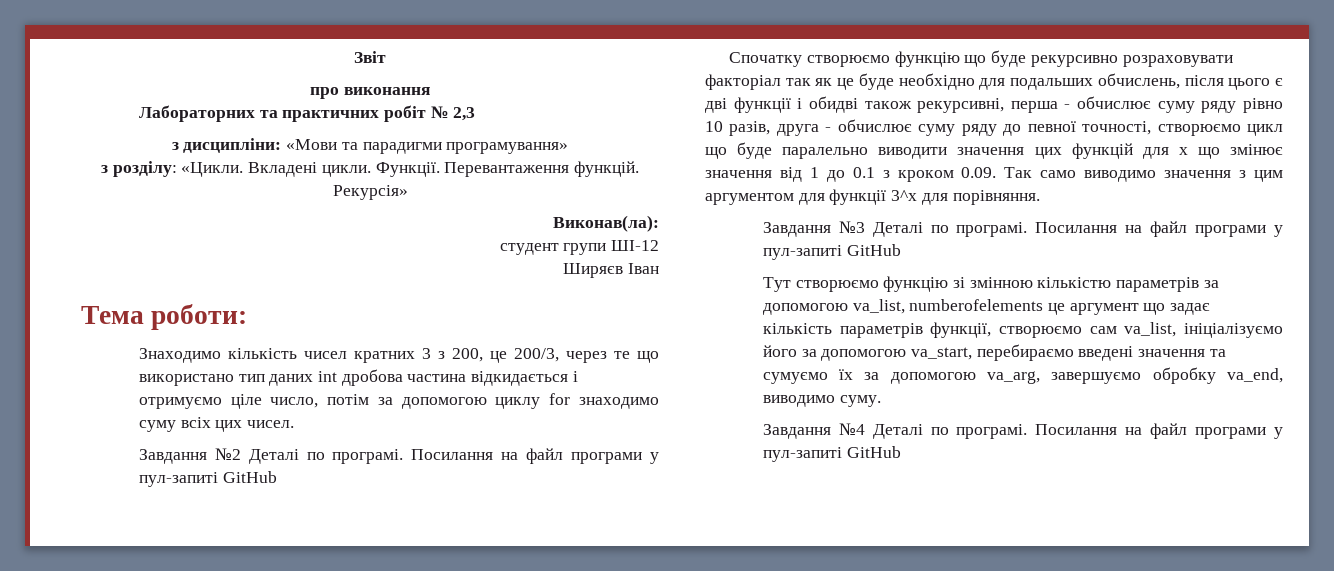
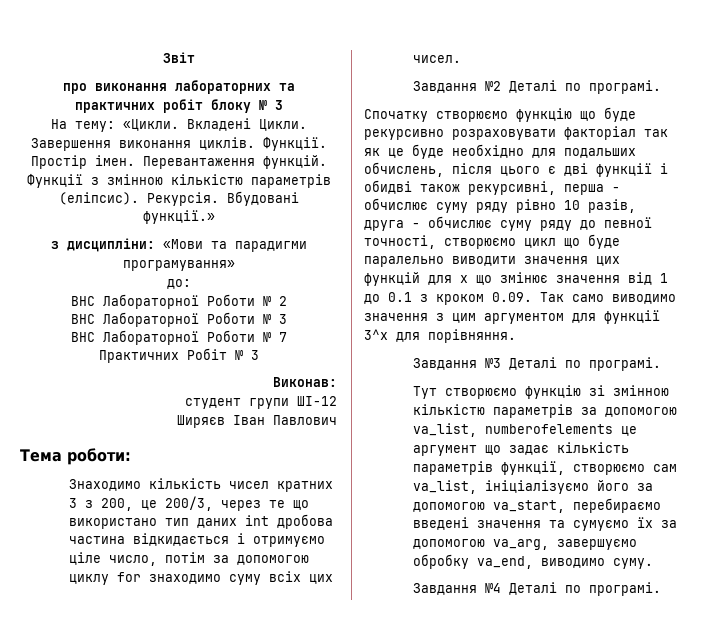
[138,105,255,122] // Лабораторних -> [174,80,271,94] лабораторних
[430,106,476,121] № 2,3 -> [210,99,283,113] [50,118,307,132] [30,136,327,151] [30,155,327,169] [26,173,331,188] [58,191,299,206] [142,210,215,224] блоку № 3 // На тему: «Цикли. Вкладені Цикли. Завершення виконання циклів. Функції. Простір імен. Перевантаження функцій. Функції з змінною кількістю параметрів (еліпсис). Рекурсія. Вбудовані функції.»
[100,161,640,177] [332,185,408,200] [553,215,659,232] з розділу: «Цикли. Вкладені цикли. Функції. Перевантаження функцій. Рекурсія» // Виконав(ла): -> [166,279,191,289] [70,294,287,309] [70,312,287,327] [70,330,287,345] [98,348,259,363] [273,377,337,387] до: // ВНС Лабораторної Роботи № 2 // ВНС Лабораторної Роботи № 3 // ВНС Лабораторної Роботи № 7 // Практичних Робіт № 3 // Виконав:
(659, 268) none -> [273,415,337,425] Павлович
[411,448,659,464] [138,471,277,487] Посилання на файл програми у пул-запиті GitHub -> (661, 87) none
[1035,221,1283,237] [762,244,901,260] Посилання на файл програми у пул-запиті GitHub -> (661, 364) none
[1035,423,1283,439] [762,446,901,462] Посилання на файл програми у пул-запиті GitHub -> (661, 589) none

